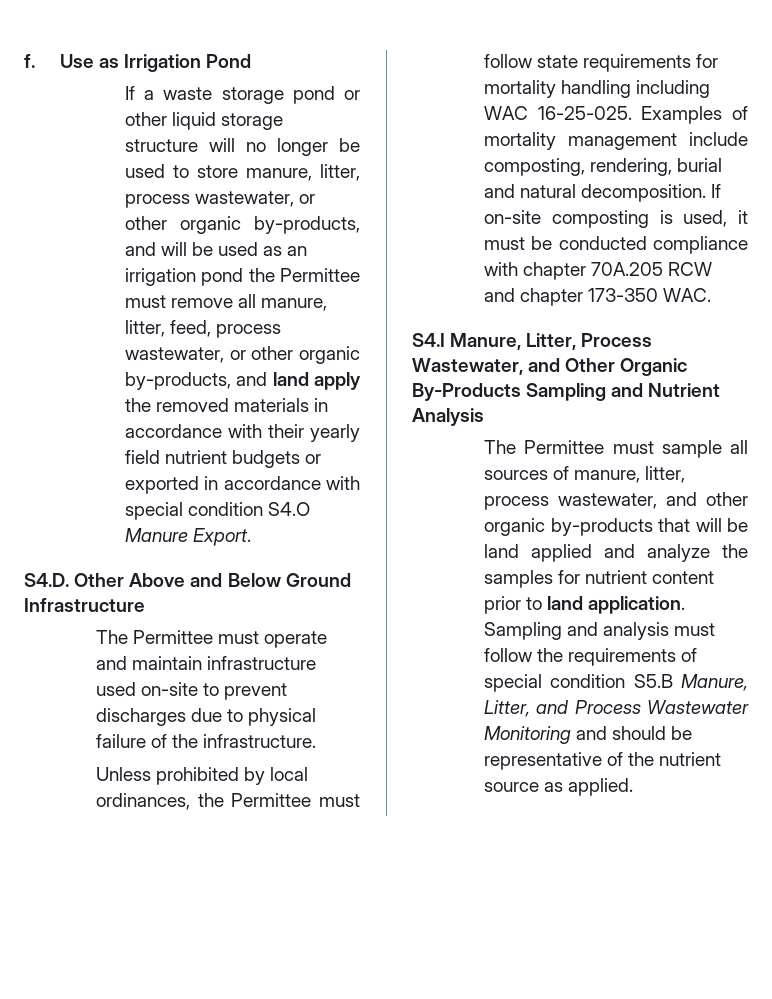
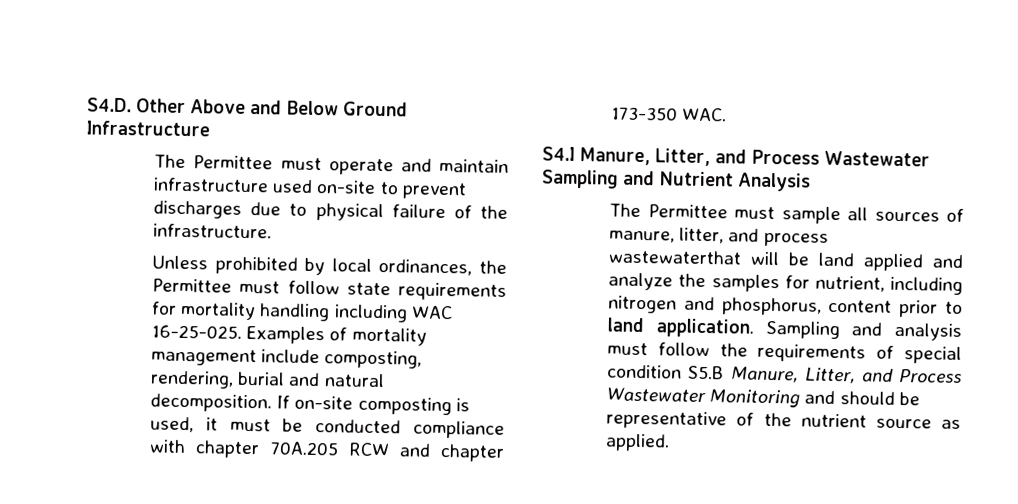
[24,54,252,72] [124,86,360,104] [124,112,284,130] [124,138,360,156] [124,164,360,181] [124,191,316,208] [124,216,360,234] [124,242,308,256] [124,268,360,286] [124,294,328,311] [124,320,282,338] [124,346,361,364] [124,372,361,390] [124,398,329,412] [124,424,360,442] [124,450,322,468] [124,476,360,494] [124,502,311,520] [124,528,251,546] f. Use as Irrigation Pond // If a waste storage pond or other liquid storage structure will no longer be used to store manure, litter, process wastewater, or other organic by-products, and will be used as an irrigation pond the Permittee must remove all manure, litter, feed, process wastewater, or other organic by-products, and land apply the removed materials in accordance with their yearly field nutrient budgets or exported in accordance with special condition S4.O Manure Export. // -> (87, 105) none
[581,333,653,347] [412,358,688,376] [412,383,521,401] Process Wastewater, and Other Organic By-Products -> [715,149,930,167] and Process Wastewater
[484,492,748,510] [484,518,691,536] process wastewater, and other organic by-products that -> [728,228,829,247] [608,249,743,265] and process wastewaterthat
[585,570,648,584] nutrient -> [814,275,963,295] [608,295,822,316] nutrient, including nitrogen and phosphorus,

